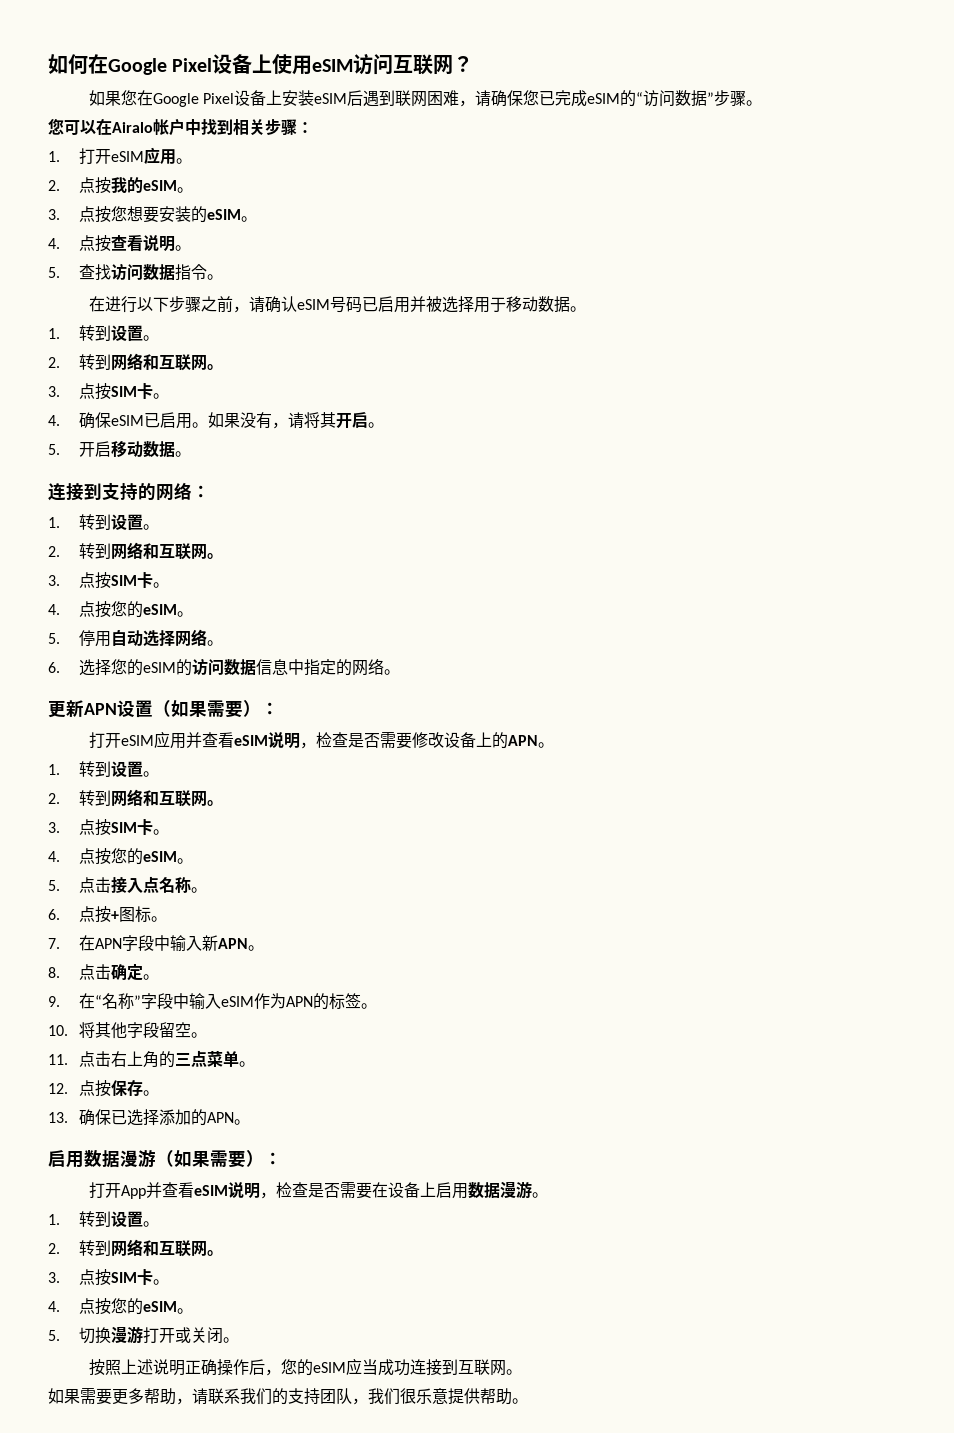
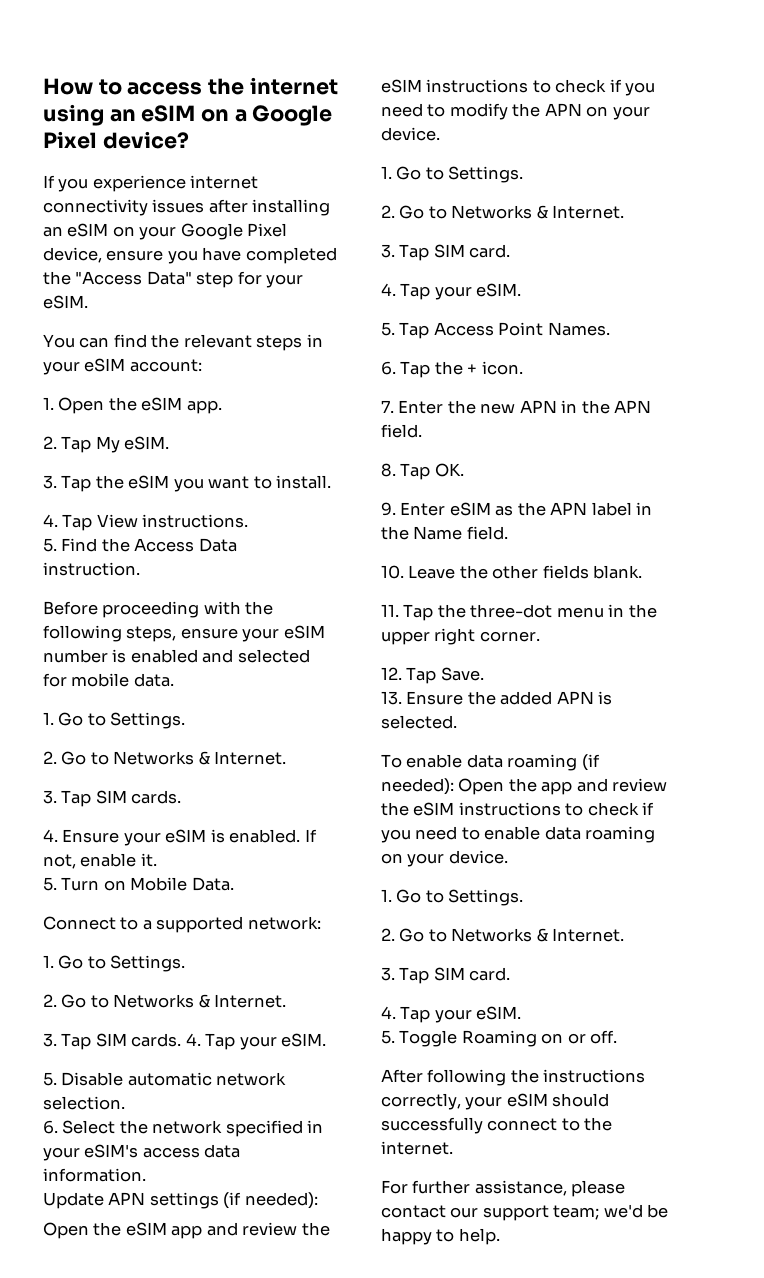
[48,54,474,75] [88,90,762,107] [48,118,313,136] [48,147,193,165] [48,177,194,194] [48,206,258,223] [48,235,192,252] [48,263,224,281] [88,296,586,313] [48,325,160,342] [48,353,224,371] [48,383,170,400] [48,412,385,429] [48,441,192,458] [48,482,210,501] [48,514,160,531] [48,542,224,560] [48,572,170,589] [48,601,194,618] [48,629,224,647] [48,658,401,676] [48,700,279,718] [88,731,554,749] [48,761,160,778] [48,789,224,807] [48,819,170,836] [48,848,194,865] [48,876,208,893] [48,906,168,923] [48,935,265,951] [48,964,160,981] [48,993,378,1010] [48,1022,208,1039] [48,1050,256,1068] [48,1080,160,1097] [48,1109,251,1126] [48,1150,282,1168] [88,1181,548,1199] [48,1211,160,1228] [48,1239,224,1257] [48,1269,170,1286] [48,1298,194,1315] [48,1326,240,1344] [88,1358,522,1376] [48,1388,528,1405] 如何在Google Pixel设备上使用eSIM访问互联网？ // 如果您在Google Pixel设备上安装eSIM后遇到联网困难，请确保您已完成eSIM的“访问数据”步骤。 // 您可以在Airalo帐户中找到相关步骤： // 1.打开eSIM应用。 // 2.点按我的eSIM。 // 3.点按您想要安装的eSIM。 // 4.点按查看说明。 // 5.查找访问数据指令。 // 在进行以下步骤之前，请确认eSIM号码已启用并被选择用于移动数据。 // 1.转到设置。 // 2.转到网络和互联网。 // 3.点按SIM卡。 // 4.确保eSIM已启用。如果没有，请将其开启。 // 5.开启移动数据。 // 连接到支持的网络： // 1.转到设置。 // 2.转到网络和互联网。 // 3.点按SIM卡。 // 4.点按您的eSIM。 // 5.停用自动选择网络。 // 6.选择您的eSIM的访问数据信息中指定的网络。 // 更新APN设置（如果需要）： // 打开eSIM应用并查看eSIM说明，检查是否需要修改设备上的APN。 // 1.转到设置。 // 2.转到网络和互联网。 // 3.点按SIM卡。 // 4.点按您的eSIM。 // 5.点击接入点名称。 // 6.点按+图标。 // 7.在APN字段中输入新APN。 // 8.点击确定。 // 9.在“名称”字段中输入eSIM作为APN的标签。 // 10.将其他字段留空。 // 11.点击右上角的三点菜单。 // 12.点按保存。 // 13.确保已选择添加的APN。 // 启用数据漫游（如果需要）： // 打开App并查看eSIM说明，检查是否需要在设备上启用数据漫游。 // 1.转到设置。 // 2.转到网络和互联网。 // 3.点按SIM卡。 // 4.点按您的eSIM。 // 5.切换漫游打开或关闭。 // 按照上述说明正确操作后，您的eSIM应当成功连接到互联网。 // 如果需要更多帮助，请联系我们的支持团队，我们很乐意提供帮助。 -> [43,77,338,95] [43,104,333,126] [43,131,189,149] [43,175,259,192] [43,199,331,216] [43,223,288,240] [43,247,337,264] [43,271,304,288] [43,295,88,309] [43,334,323,351] [43,358,202,375] [43,397,222,414] [43,436,170,453] [43,475,332,492] [43,514,249,531] [43,538,237,552] [43,562,140,576] [43,601,274,618] [43,625,325,642] [43,649,310,663] [43,673,174,687] [43,712,186,729] [43,751,287,765] [43,790,182,807] [43,829,317,846] [43,853,157,869] [43,877,234,891] [43,916,321,933] [43,955,186,972] [43,994,287,1008] [43,1033,327,1050] [43,1072,287,1086] [43,1096,125,1110] [43,1120,324,1137] [43,1144,241,1161] [43,1168,146,1182] [43,1192,318,1209] [43,1222,330,1239] [381,79,656,96] [381,103,650,120] [381,127,440,141] [381,166,524,183] [381,205,625,219] [381,244,511,261] [381,283,522,300] [381,322,610,339] [381,361,523,378] [381,400,652,414] [381,424,422,438] [381,463,464,480] [381,502,653,516] [381,526,508,540] [381,565,643,579] [381,604,657,621] [381,628,540,645] [381,667,484,684] [381,691,613,705] [381,715,457,729] [381,754,600,771] [381,778,668,795] [381,802,655,816] [381,826,656,843] [381,850,508,867] [381,889,524,906] [381,928,625,942] [381,967,511,984] [381,1006,522,1023] [381,1030,618,1047] [381,1069,646,1086] [381,1093,610,1110] [381,1117,613,1134] [381,1141,453,1155] [381,1180,626,1197] [381,1204,669,1221] [381,1228,500,1245] How to access the internet using an eSIM on a Google Pixel device? // If you experience internet connectivity issues after installing an eSIM on your Google Pixel device, ensure you have completed the "Access Data" step for your eSIM. // You can find the relevant steps in your eSIM account: // 1. Open the eSIM app. // 2. Tap My eSIM. // 3. Tap the eSIM you want to install. // 4. Tap View instructions. // 5. Find the Access Data instruction. // Before proceeding with the following steps, ensure your eSIM number is enabled and selected for mobile data. // 1. Go to Settings. // 2. Go to Networks & Internet. // 3. Tap SIM cards. // 4. Ensure your eSIM is enabled. If not, enable it. // 5. Turn on Mobile Data. // Connect to a supported network: // 1. Go to Settings. // 2. Go to Networks & Internet. // 3. Tap SIM cards. 4. Tap your eSIM. // 5. Disable automatic network selection. // 6. Select the network specified in your eSIM's access data information. // Update APN settings (if needed): // Open the eSIM app and review the eSIM instructions to check if you need to modify the APN on your device. // 1. Go to Settings. // 2. Go to Networks & Internet. // 3. Tap SIM card. // 4. Tap your eSIM. // 5. Tap Access Point Names. // 6. Tap the + icon. // 7. Enter the new APN in the APN field. // 8. Tap OK. // 9. Enter eSIM as the APN label in the Name field. // 10. Leave the other fields blank. // 11. Tap the three-dot menu in the upper right corner. // 12. Tap Save. // 13. Ensure the added APN is selected. // To enable data roaming (if needed): Open the app and review the eSIM instructions to check if you need to enable data roaming on your device. // 1. Go to Settings. // 2. Go to Networks & Internet. // 3. Tap SIM card. // 4. Tap your eSIM. // 5. Toggle Roaming on or off. // After following the instructions correctly, your eSIM should successfully connect to the internet. // For further assistance, please contact our support team; we'd be happy to help.

